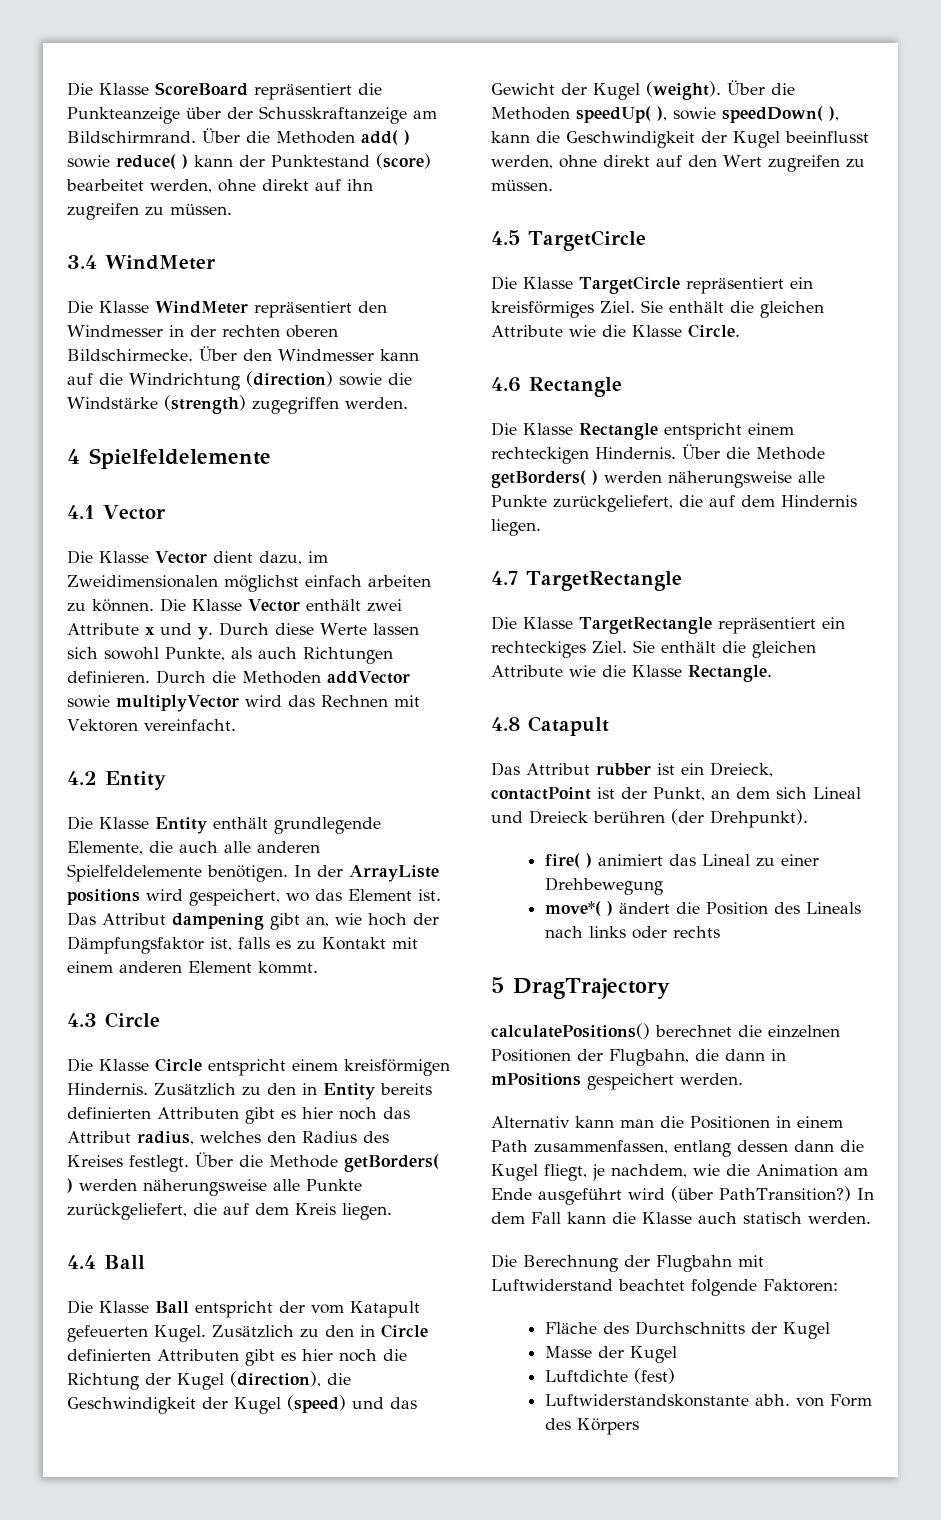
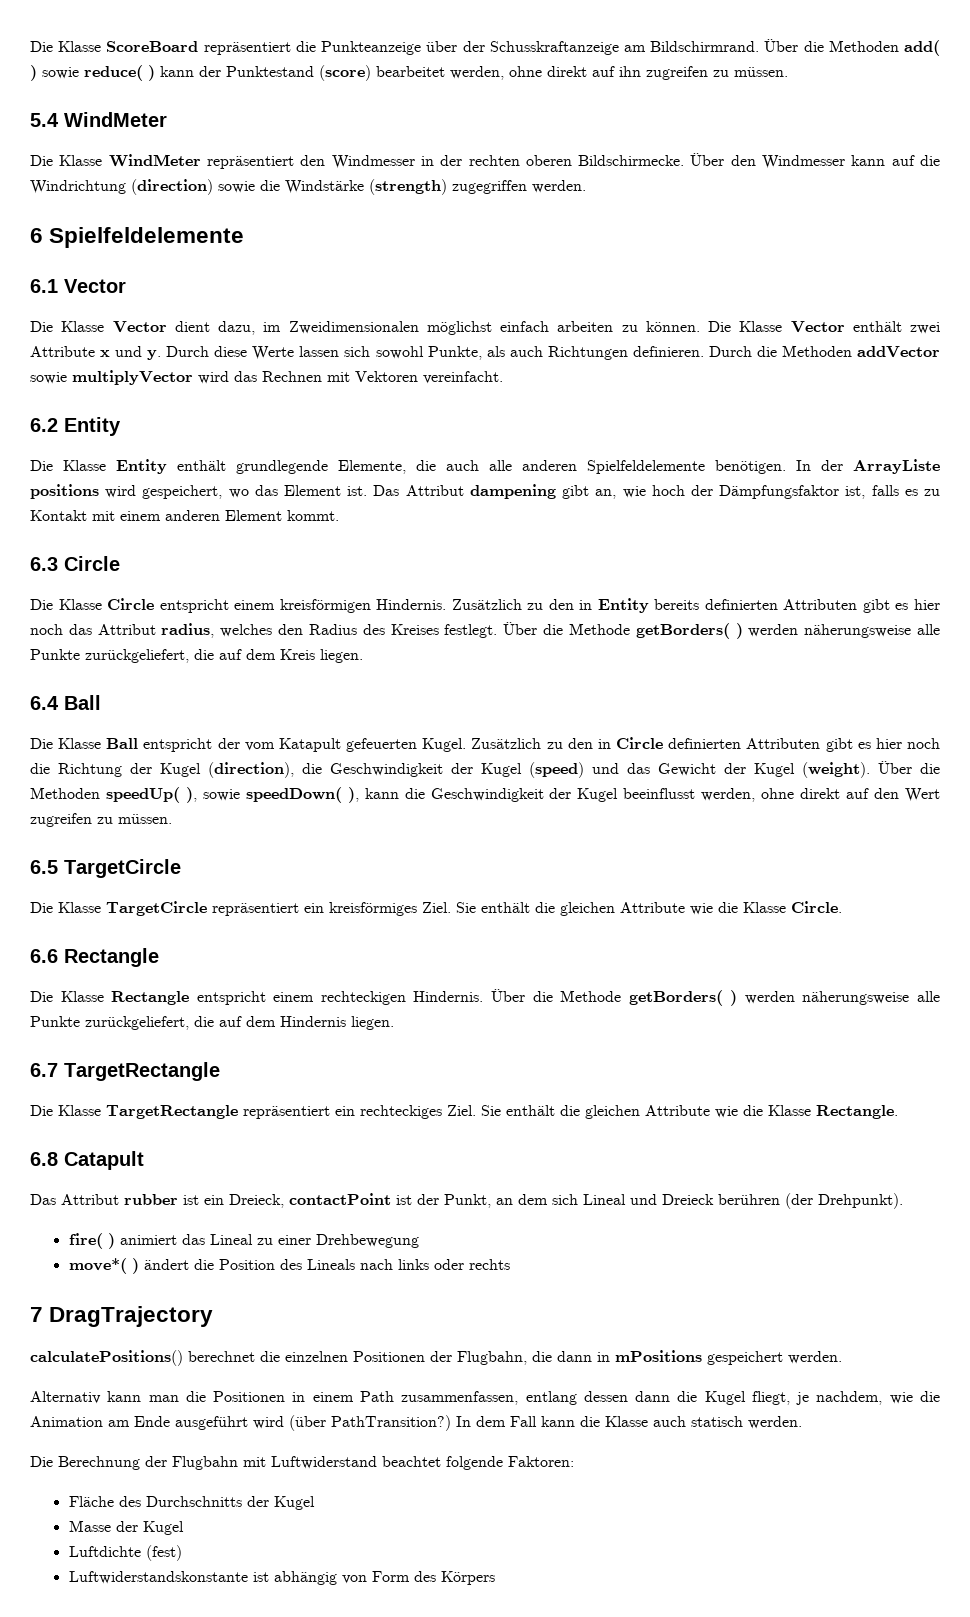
[67,255,97,269] 3.4 -> [30,113,59,127] 5.4
[67,449,80,464] 4 -> [30,228,43,243] 6
[67,505,95,519] 4.1 -> [30,279,58,293] 6.1
[67,771,97,785] 4.2 -> [30,418,58,432] 6.2
[67,1013,97,1027] 4.3 -> [30,557,58,571] 6.3
[67,1255,96,1269] 4.4 -> [30,696,59,710] 6.4
[491,230,520,245] 4.5 -> [30,860,58,874] 6.5
[491,377,521,392] 4.6 -> [30,949,58,963] 6.6
[491,571,518,585] 4.7 -> [30,1063,58,1077] 6.7
[491,717,520,731] 4.8 -> [30,1152,58,1166] 6.8
[491,977,504,993] 5 -> [30,1307,43,1322] 7
[754,1394,790,1406] abh. -> [252,1571,337,1585] ist abhängig

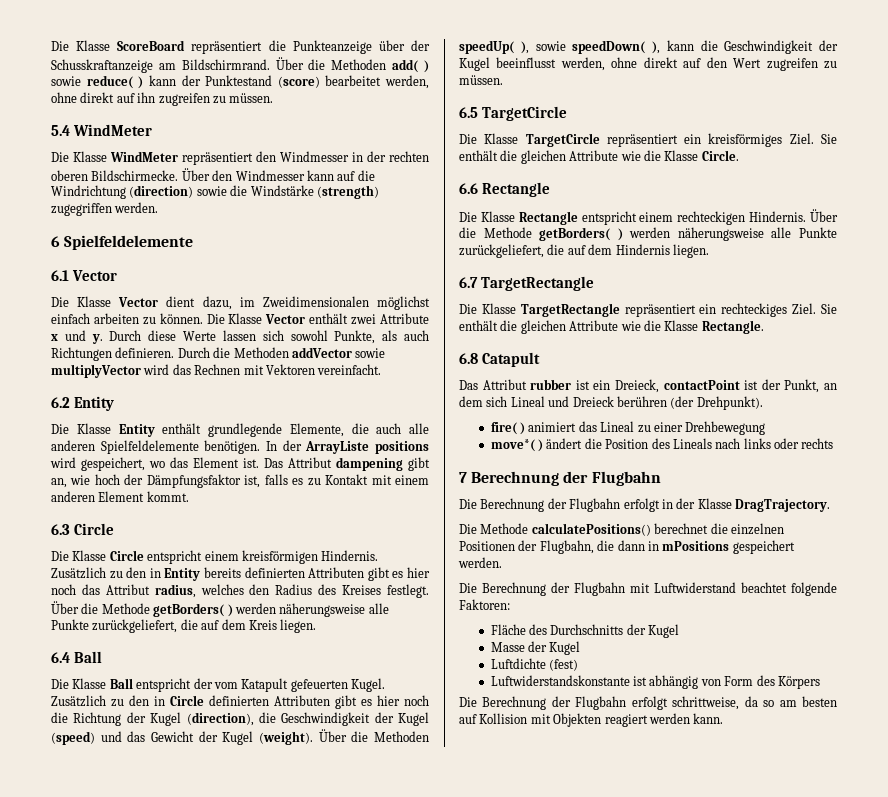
[49,1306,214,1327] DragTrajectory // -> [471,471,661,486] [459,498,830,512] [459,523,529,534] Berechnung der Flugbahn // Die Berechnung der Flugbahn erfolgt in der Klasse DragTrajectory. // Die Methode
[30,1391,941,1405] [30,1415,802,1431] // Alternativ kann man die Positionen in einem Path zusammenfassen, entlang dessen dann die Kugel fliegt, je nachdem, wie die Animation am Ende ausgeführt wird (über PathTransition?) In dem Fall kann die Klasse auch statisch werden. -> (502, 562) none
(495, 1578) none -> [459,696,837,710] [459,713,724,727] // Die Berechnung der Flugbahn erfolgt schrittweise, da so am besten auf Kollision mit Objekten reagiert werden kann.

